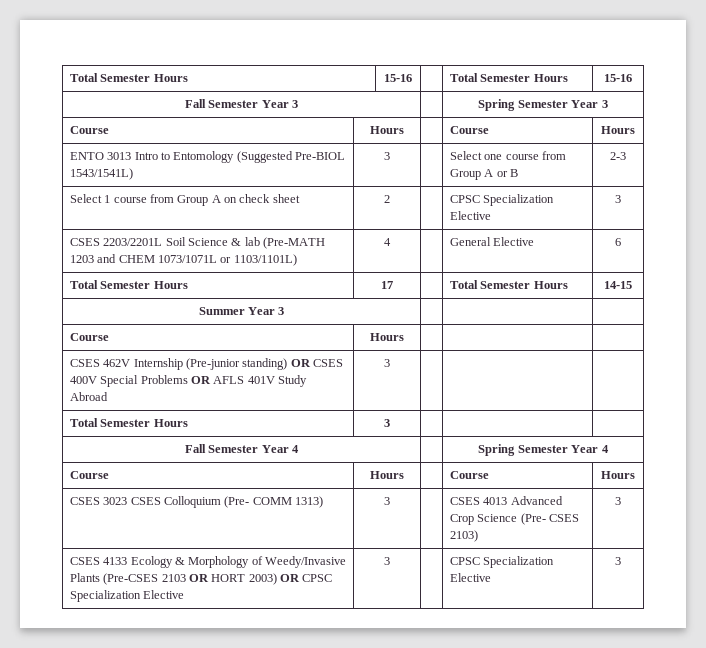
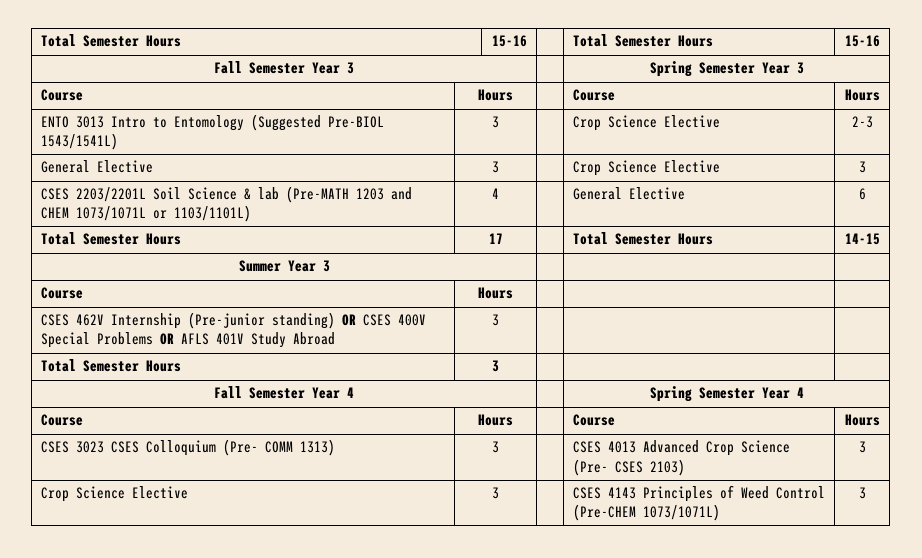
[449,151,566,160] [449,169,518,180] [610,152,626,160] [69,194,300,206] [384,195,390,203] [449,194,555,206] Select one course from Group A or B | 2-3 // Select 1 course from Group A on check sheet | 2 | | CPSC Specialization -> [572,115,720,131] [851,116,873,128] [40,160,153,173] [492,161,499,173] [572,160,657,176] Crop Science Elective | 2-3 // General Elective | 3 | | Crop Science
[69,556,347,568] [69,573,333,585] [69,590,185,602] [384,557,390,565] [449,556,555,568] [449,573,491,582] CSES 4133 Ecology & Morphology of Weedy/Invasive Plants (Pre-CSES 2103 OR HORT 2003) OR CPSC Specialization Elective | 3 | | CPSC Specialization Elective -> [40,486,188,502] [492,487,499,499] [572,485,825,502] [572,504,720,521] Crop Science Elective | 3 | | CSES 4143 Principles of Weed Control (Pre-CHEM 1073/1071L)

